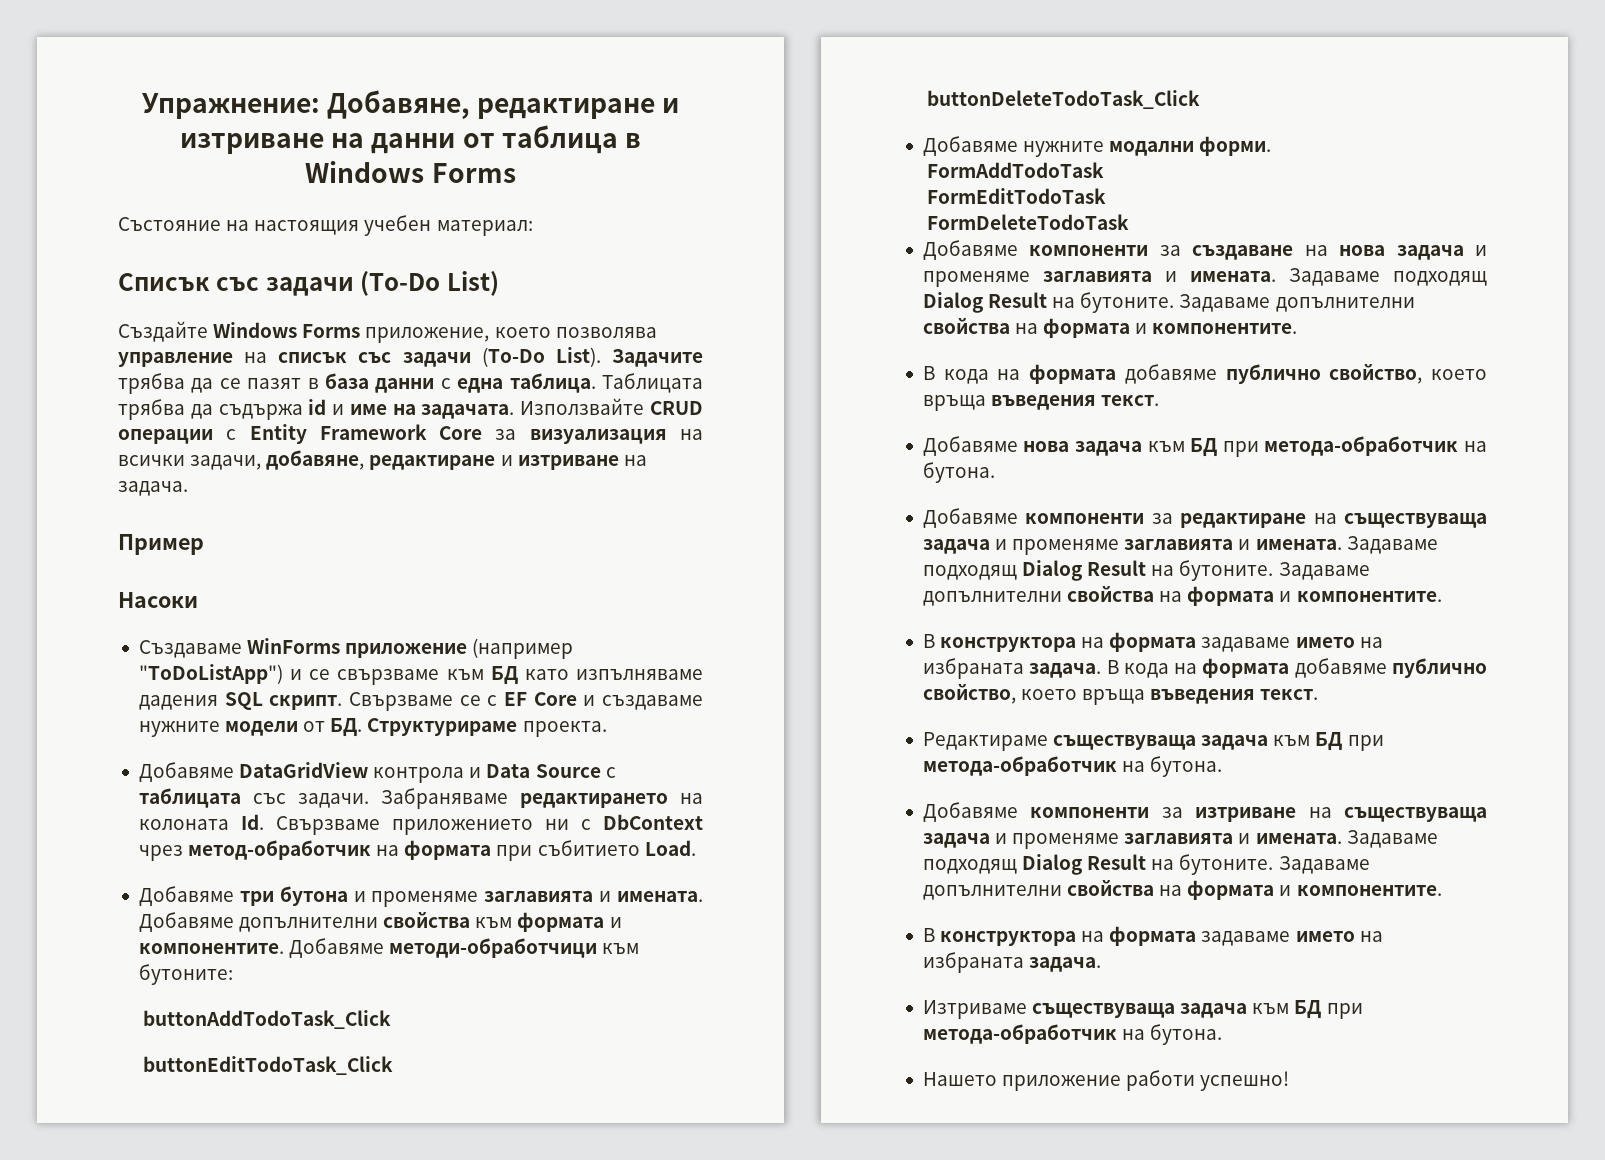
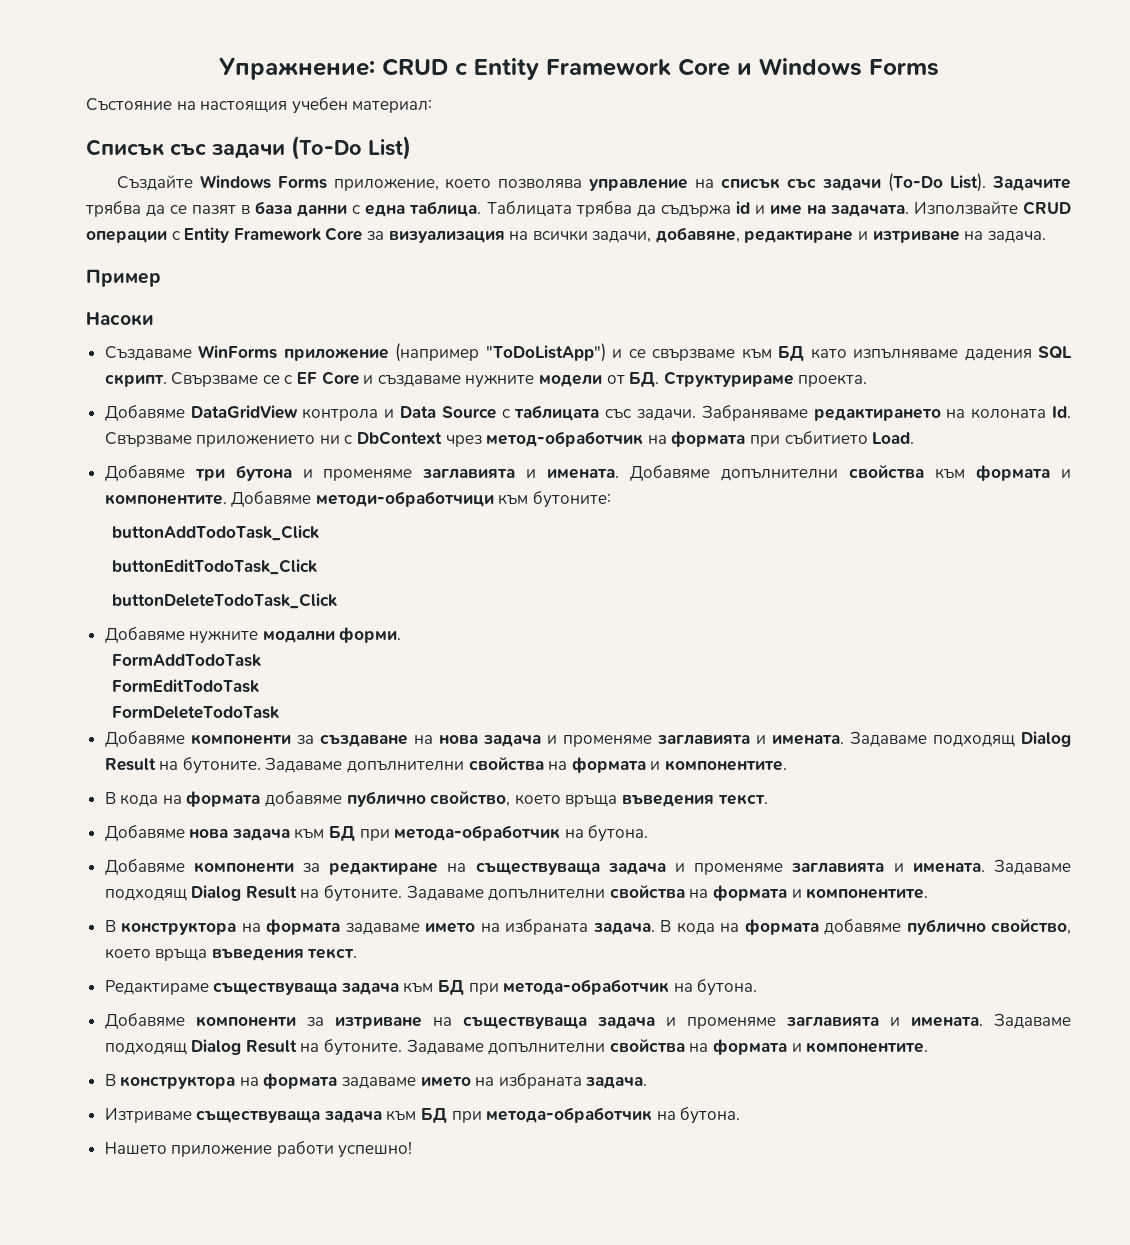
[326,90,680,119] [180,125,641,154] Добавяне, редактиране и изтриване на данни от таблица в -> [381,58,752,80] CRUD с Entity Framework Core и

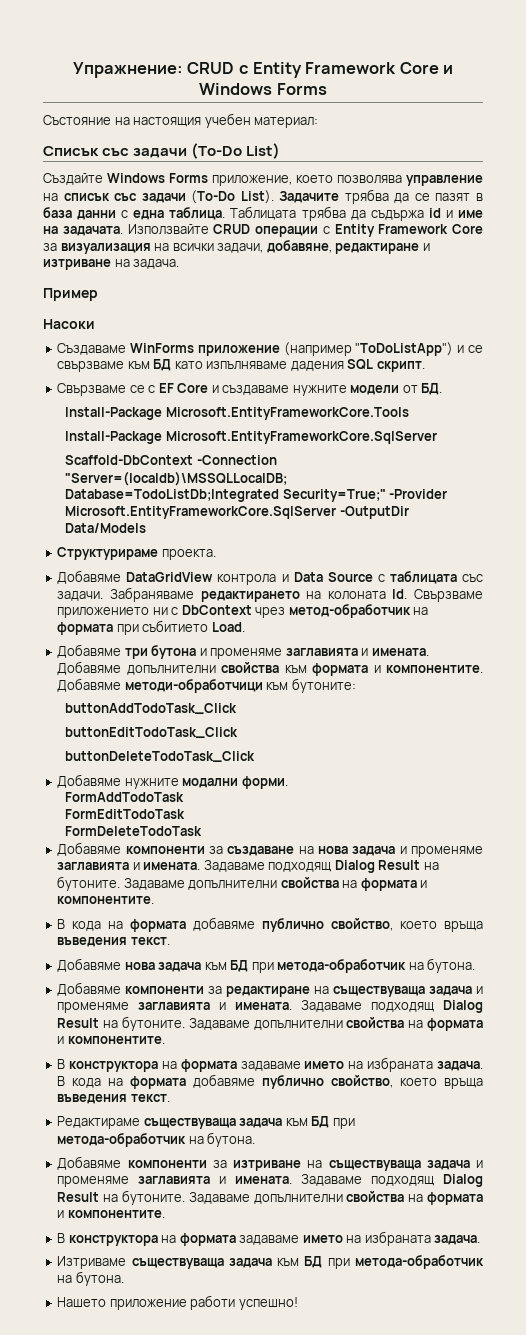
(167, 380) none -> (425, 366) //
(660, 379) none -> [65,407,409,420] [65,431,437,444] [65,455,277,465] [65,471,288,486] [65,489,448,502] [65,506,409,519] [65,523,147,533] // Install-Package Microsoft.EntityFrameworkCore.Tools // Install-Package Microsoft.EntityFrameworkCore.SqlServer // Scaffold-DbContext -Connection "Server=(localdb)\MSSQLLocalDB; Database=TodoListDb;Integrated Security=True;" -Provider Microsoft.EntityFrameworkCore.SqlServer -OutputDir Data/Models //

